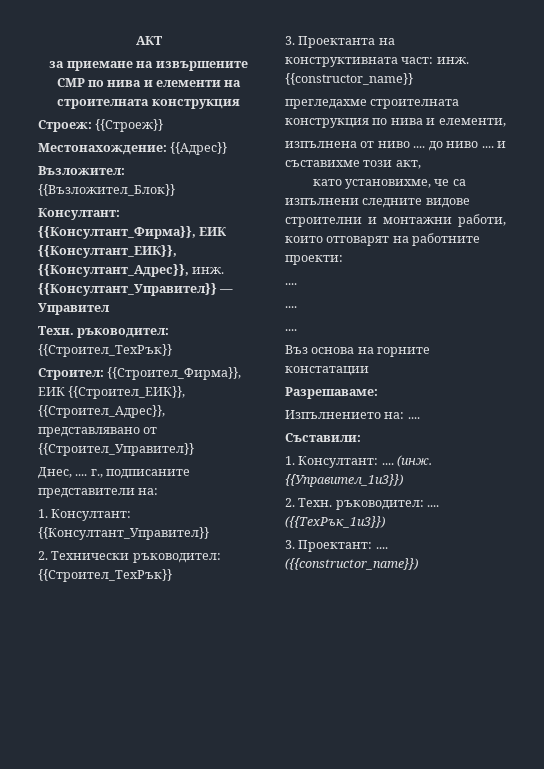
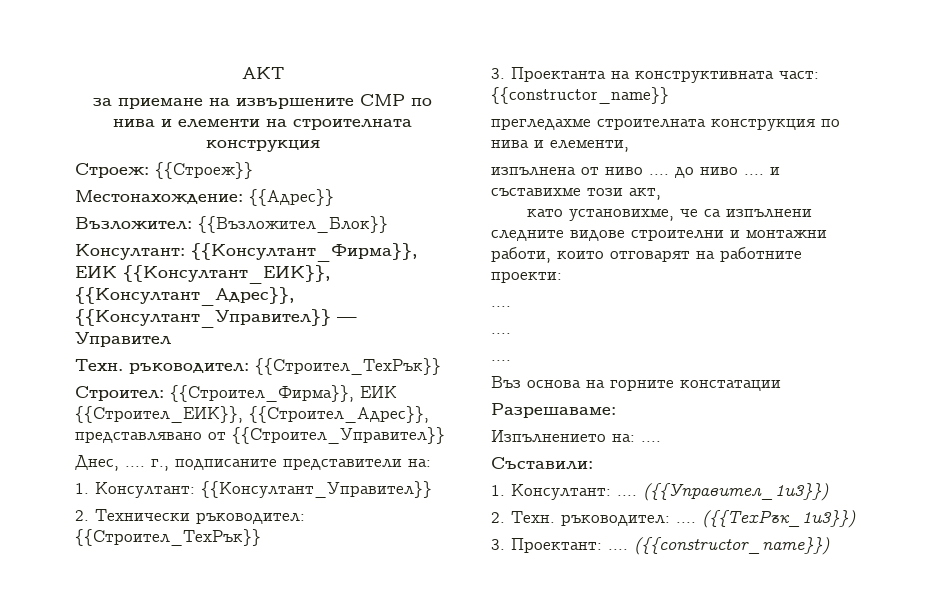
[192,267,225,274] инж. -> (294, 296) none
[436,57,469,64] инж. -> (819, 75) none
[397,455,433,467] [285,474,403,487] (инж. {{Управител_1и3}}) -> [643,483,829,501] ({{Управител_1и3}})

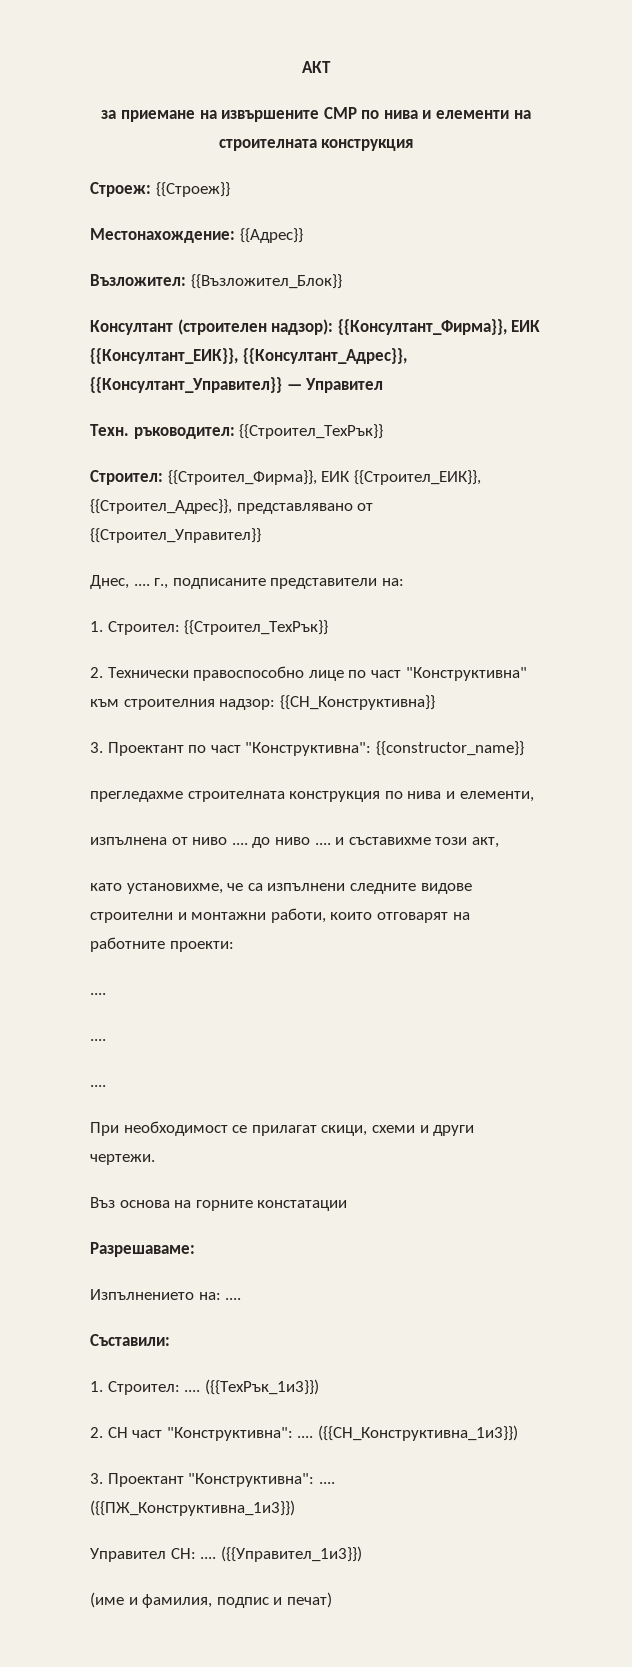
[75,244,185,260] Консултант: -> [90,319,334,335] Консултант (строителен надзор):
[95,481,432,498] Консултант: {{Консултант_Управител}} -> [107,620,329,635] Строител: {{Строител_ТехРък}}
[196,512,305,524] [75,529,261,546] [491,67,819,83] ръководител: {{Строител_ТехРък}} // 3. Проектанта на конструктивната част: -> [193,666,527,681] [90,695,435,710] [90,742,372,756] правоспособно лице по част "Конструктивна" към строителния надзор: {{СН_Конструктивна}} // 3. Проектант по част "Конструктивна":
(511, 360) none -> [90,1121,475,1136] [90,1154,155,1165] // При необходимост се прилагат скици, схеми и други чертежи.
[511,483,829,501] [491,510,856,528] [491,537,830,555] Консултант: .... ({{Управител_1и3}}) // 2. Техн. ръководител: .... ({{ТехРък_1и3}}) // 3. Проектант: .... ({{constructor_name}}) -> [107,1379,319,1395] [90,1425,518,1441] [90,1473,335,1487] [90,1500,295,1516] [90,1546,362,1562] [90,1592,332,1608] Строител: .... ({{ТехРък_1и3}}) // 2. СН част "Конструктивна": .... ({{СН_Конструктивна_1и3}}) // 3. Проектант "Конструктивна": .... ({{ПЖ_Конструктивна_1и3}}) // Управител СН: .... ({{Управител_1и3}}) // (име и фамилия, подпис и печат)

